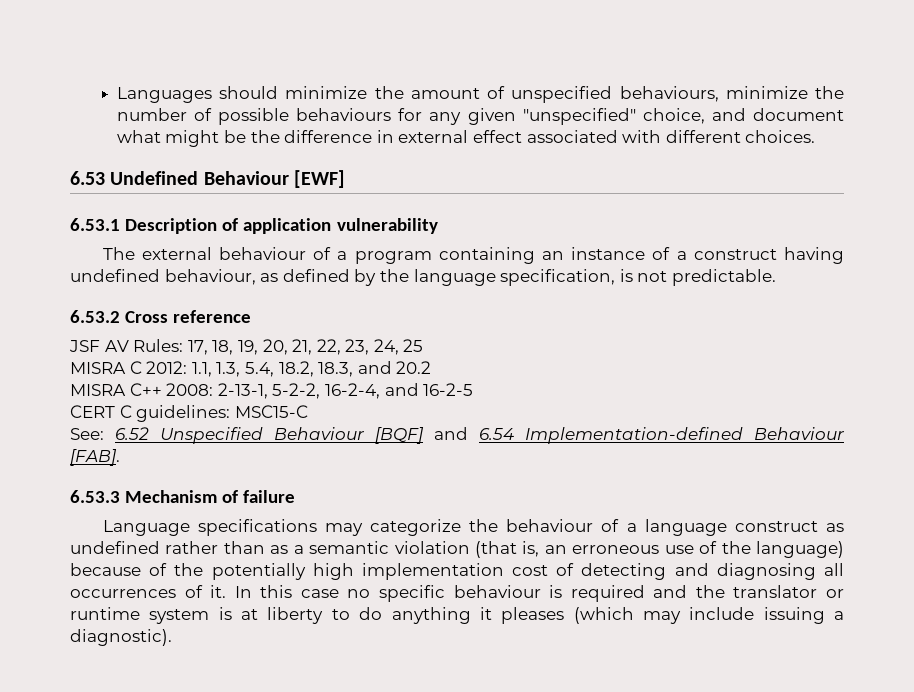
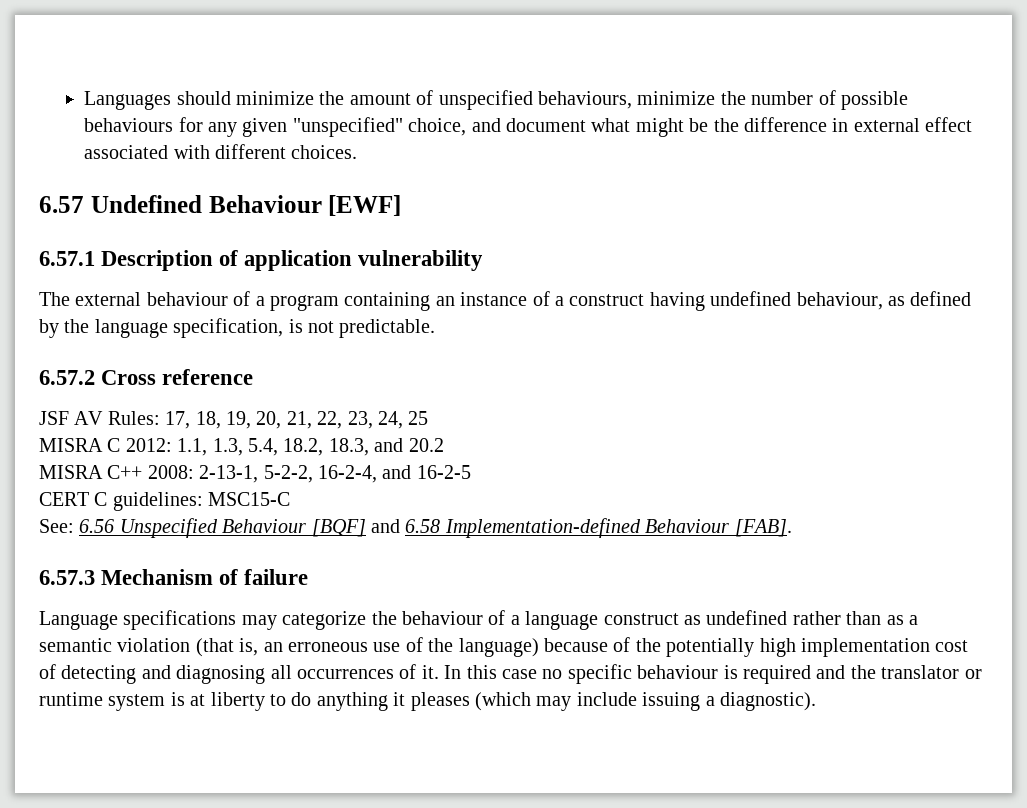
[70,171,105,185] 6.53 -> [39,196,84,213] 6.57
[70,218,120,231] 6.53.1 -> [39,251,95,266] 6.57.1
[70,310,120,323] 6.53.2 -> [39,370,95,385] 6.57.2
[115,427,149,440] 6.52 -> [79,519,115,533] 6.56
[479,428,514,440] 6.54 -> [405,519,441,533] 6.58
[70,490,120,503] 6.53.3 -> [39,570,95,585] 6.57.3

